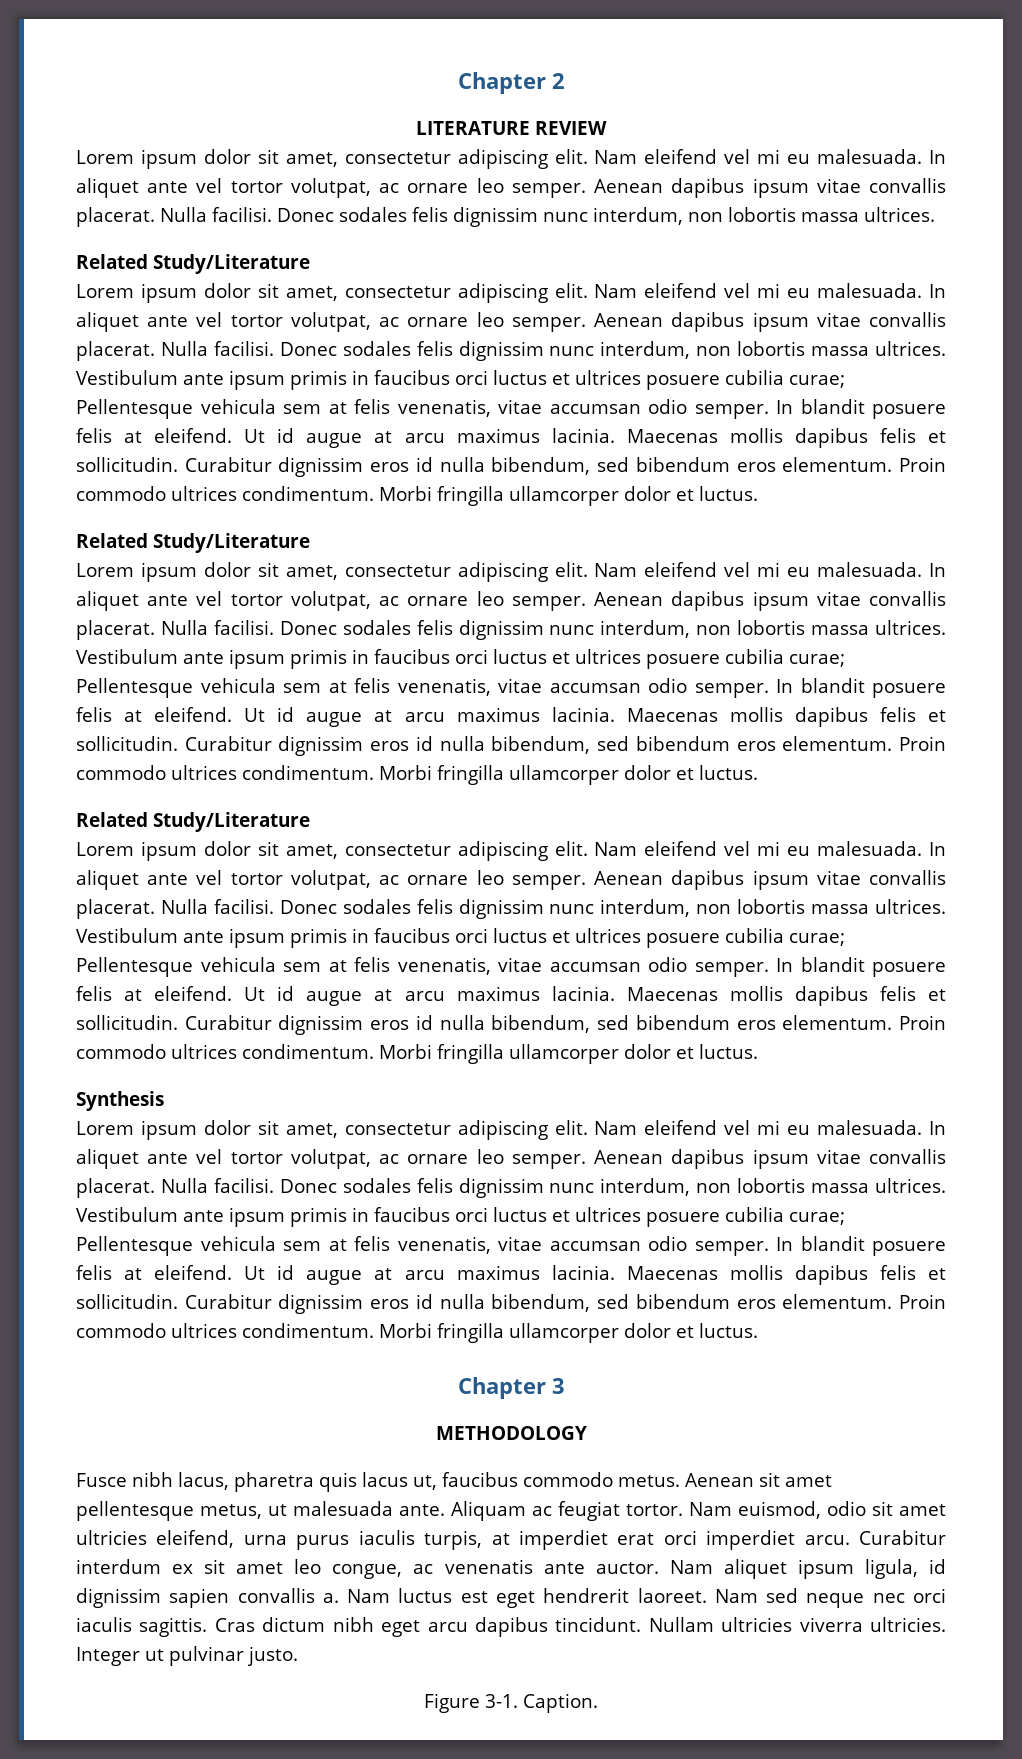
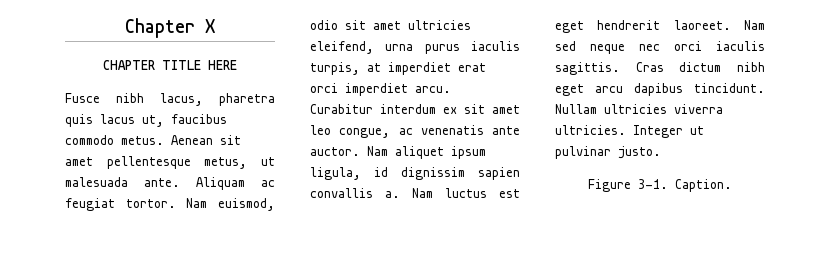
[457,72,565,94] [416,121,607,135] [76,149,947,169] [76,178,947,198] [76,207,935,227] [76,254,310,274] [76,283,947,303] [76,312,947,332] [76,341,946,361] [76,370,845,390] [76,399,946,419] [76,428,946,448] [76,457,947,477] [76,486,758,506] [76,533,310,553] [76,562,947,582] [76,591,947,611] [76,620,946,640] [76,649,845,669] [76,678,946,698] [76,707,946,727] [76,736,947,756] [76,765,758,785] [76,812,310,832] [76,841,947,861] [76,870,947,890] [76,899,946,919] [76,928,845,948] [76,957,946,977] [76,986,946,1006] [76,1015,947,1035] [76,1044,758,1064] [76,1091,164,1111] [76,1120,947,1140] [76,1149,947,1169] [76,1178,946,1198] [76,1207,845,1227] [76,1236,946,1256] [76,1265,946,1285] [76,1294,947,1314] [76,1323,758,1343] [457,1377,565,1399] [435,1426,587,1440] Chapter 2 // LITERATURE REVIEW // Lorem ipsum dolor sit amet, consectetur adipiscing elit. Nam eleifend vel mi eu malesuada. In aliquet ante vel tortor volutpat, ac ornare leo semper. Aenean dapibus ipsum vitae convallis placerat. Nulla facilisi. Donec sodales felis dignissim nunc interdum, non lobortis massa ultrices. // Related Study/Literature // Lorem ipsum dolor sit amet, consectetur adipiscing elit. Nam eleifend vel mi eu malesuada. In aliquet ante vel tortor volutpat, ac ornare leo semper. Aenean dapibus ipsum vitae convallis placerat. Nulla facilisi. Donec sodales felis dignissim nunc interdum, non lobortis massa ultrices. Vestibulum ante ipsum primis in faucibus orci luctus et ultrices posuere cubilia curae; Pellentesque vehicula sem at felis venenatis, vitae accumsan odio semper. In blandit posuere felis at eleifend. Ut id augue at arcu maximus lacinia. Maecenas mollis dapibus felis et sollicitudin. Curabitur dignissim eros id nulla bibendum, sed bibendum eros elementum. Proin commodo ultrices condimentum. Morbi fringilla ullamcorper dolor et luctus. // Related Study/Literature // Lorem ipsum dolor sit amet, consectetur adipiscing elit. Nam eleifend vel mi eu malesuada. In aliquet ante vel tortor volutpat, ac ornare leo semper. Aenean dapibus ipsum vitae convallis placerat. Nulla facilisi. Donec sodales felis dignissim nunc interdum, non lobortis massa ultrices. Vestibulum ante ipsum primis in faucibus orci luctus et ultrices posuere cubilia curae; Pellentesque vehicula sem at felis venenatis, vitae accumsan odio semper. In blandit posuere felis at eleifend. Ut id augue at arcu maximus lacinia. Maecenas mollis dapibus felis et sollicitudin. Curabitur dignissim eros id nulla bibendum, sed bibendum eros elementum. Proin commodo ultrices condimentum. Morbi fringilla ullamcorper dolor et luctus. // Related Study/Literature // Lorem ipsum dolor sit amet, consectetur adipiscing elit. Nam eleifend vel mi eu malesuada. In aliquet ante vel tortor volutpat, ac ornare leo semper. Aenean dapibus ipsum vitae convallis placerat. Nulla facilisi. Donec sodales felis dignissim nunc interdum, non lobortis massa ultrices. Vestibulum ante ipsum primis in faucibus orci luctus et ultrices posuere cubilia curae; Pellentesque vehicula sem at felis venenatis, vitae accumsan odio semper. In blandit posuere felis at eleifend. Ut id augue at arcu maximus lacinia. Maecenas mollis dapibus felis et sollicitudin. Curabitur dignissim eros id nulla bibendum, sed bibendum eros elementum. Proin commodo ultrices condimentum. Morbi fringilla ullamcorper dolor et luctus. // Synthesis // Lorem ipsum dolor sit amet, consectetur adipiscing elit. Nam eleifend vel mi eu malesuada. In aliquet ante vel tortor volutpat, ac ornare leo semper. Aenean dapibus ipsum vitae convallis placerat. Nulla facilisi. Donec sodales felis dignissim nunc interdum, non lobortis massa ultrices. Vestibulum ante ipsum primis in faucibus orci luctus et ultrices posuere cubilia curae; Pellentesque vehicula sem at felis venenatis, vitae accumsan odio semper. In blandit posuere felis at eleifend. Ut id augue at arcu maximus lacinia. Maecenas mollis dapibus felis et sollicitudin. Curabitur dignissim eros id nulla bibendum, sed bibendum eros elementum. Proin commodo ultrices condimentum. Morbi fringilla ullamcorper dolor et luctus. // Chapter 3 // METHODOLOGY -> [125,18,215,38] [103,60,237,70] Chapter X // CHAPTER TITLE HERE

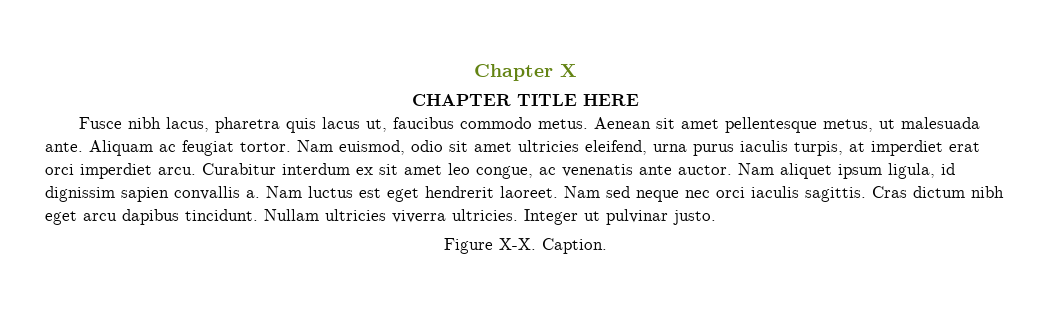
[638,179,668,189] 3-1. -> [498,238,536,250] X-X.

